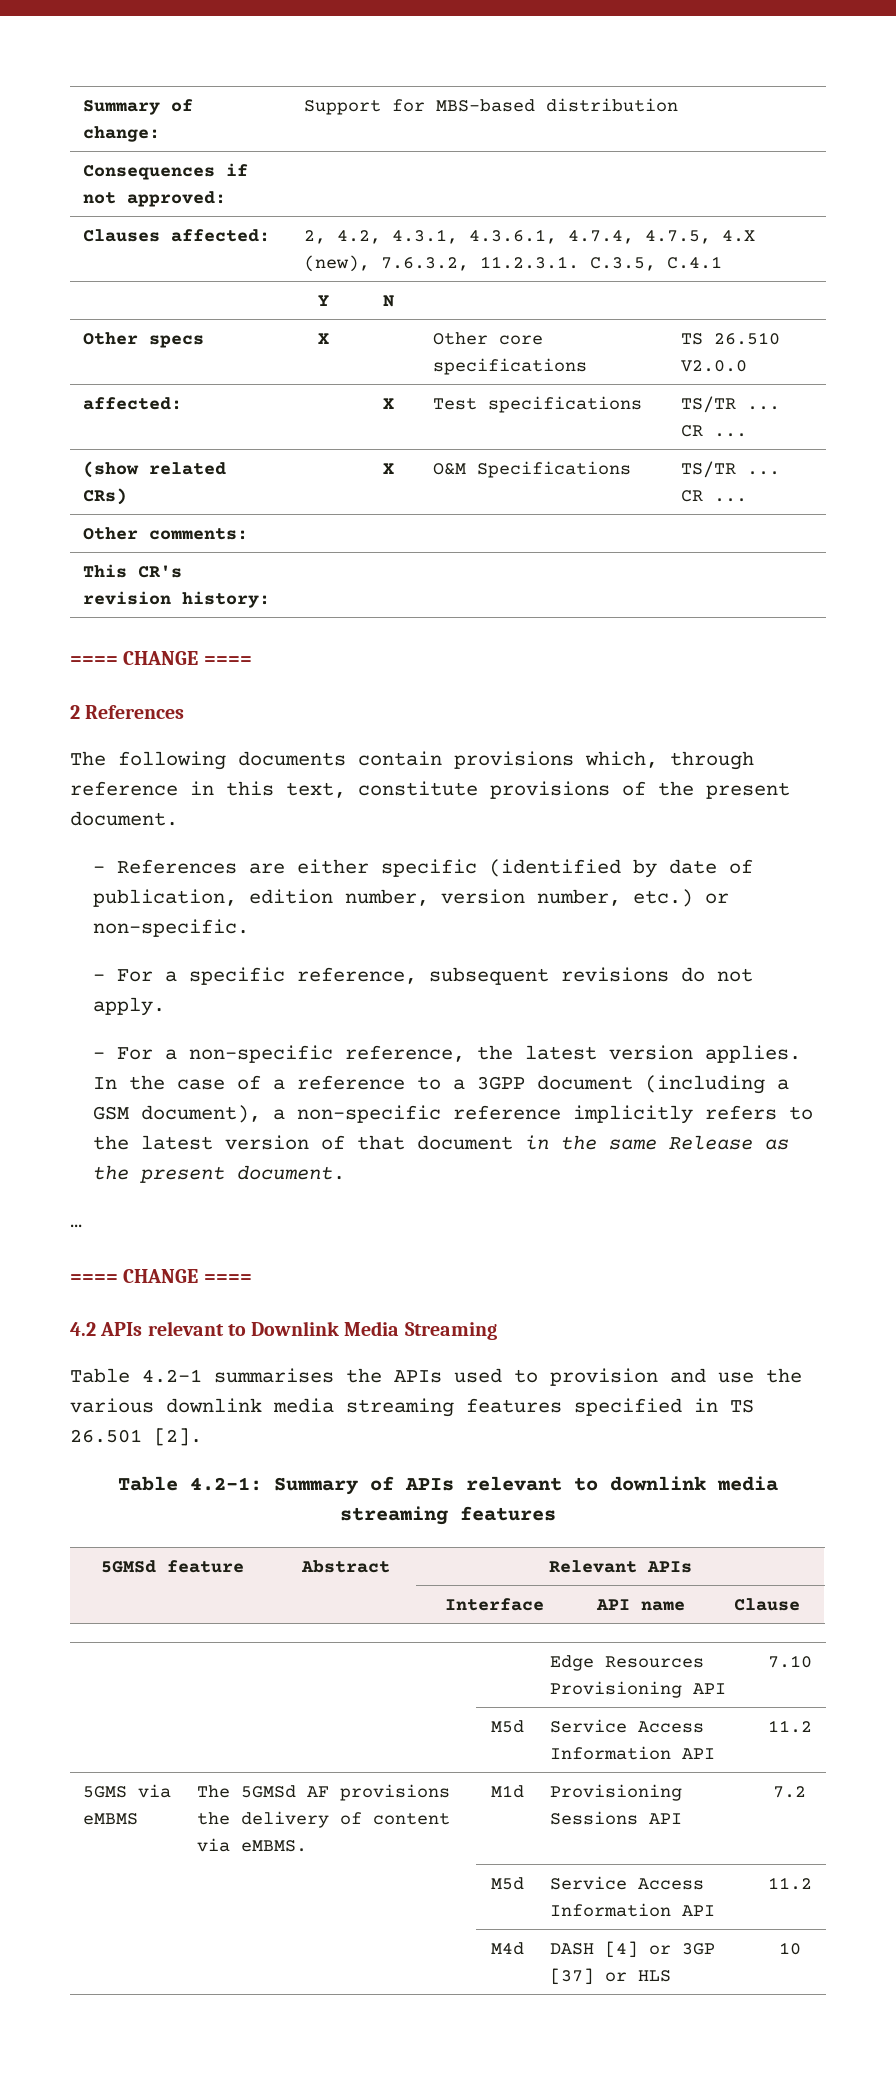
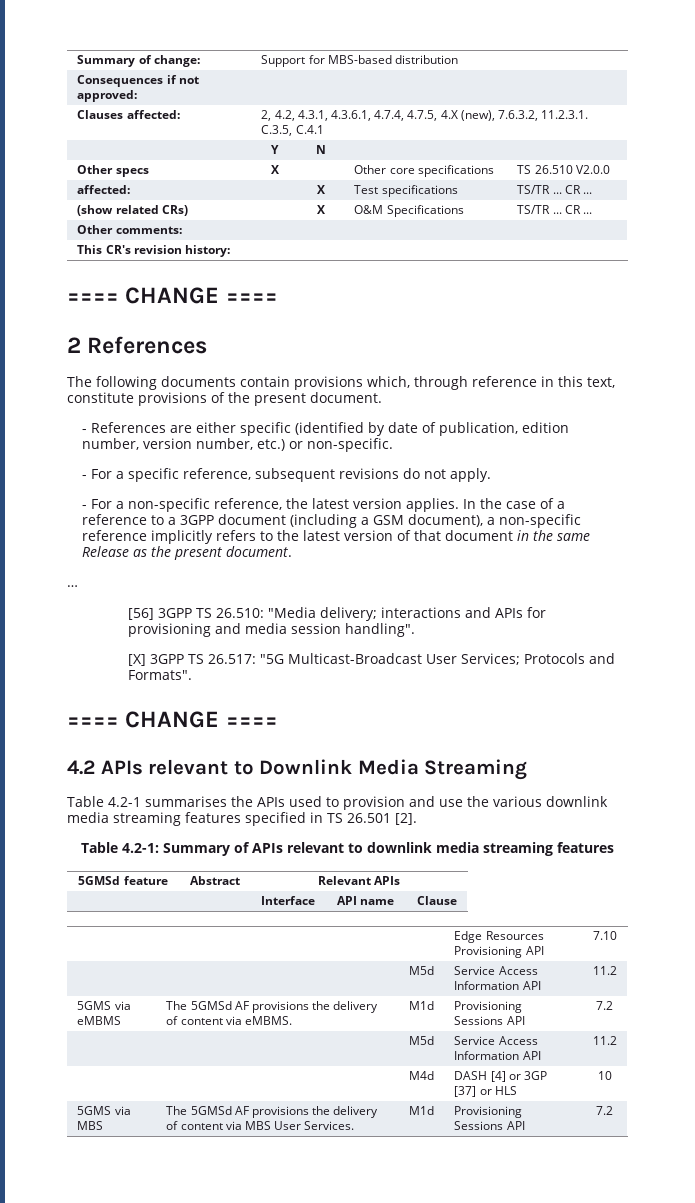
(82, 1226) none -> [128,607,547,621] [128,623,416,637] [128,653,616,666] [128,670,193,680] // [56] 3GPP TS 26.510: "Media delivery; interactions and APIs for provisioning and media session handling". // [X] 3GPP TS 26.517: "5G Multicast-Broadcast User Services; Protocols and Formats".
(801, 1948) none -> [77,1106,131,1115] [77,1121,104,1130] [166,1106,379,1118] [166,1121,355,1130] [408,1106,434,1115] [454,1106,523,1118] [454,1121,525,1130] [596,1106,613,1115] // 5GMS via MBS | The 5GMSd AF provisions the delivery of content via MBS User Services. | M1d | Provisioning Sessions API | 7.2

